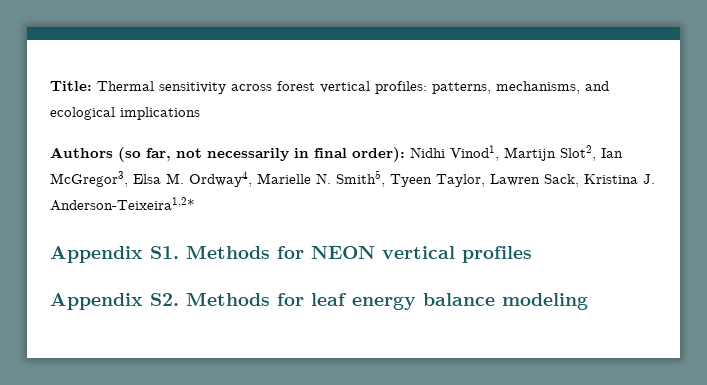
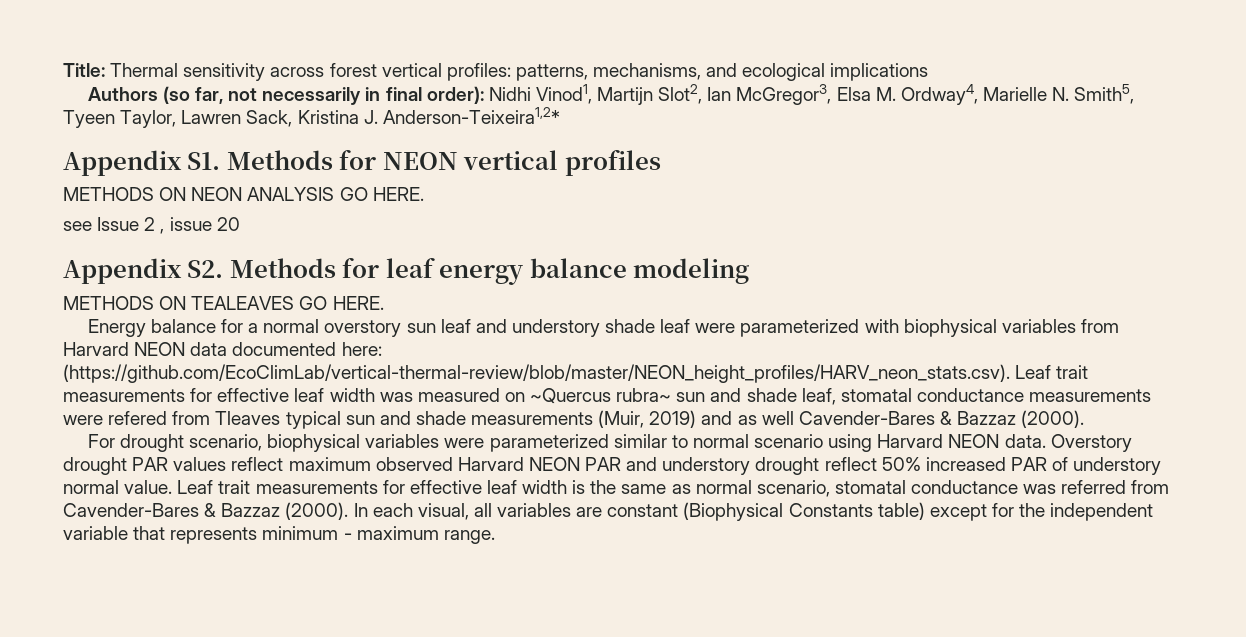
(532, 254) none -> [63,187,424,201] [63,217,240,234] // METHODS ON NEON ANALYSIS GO HERE. // see Issue 2 , issue 20
(588, 301) none -> [63,296,384,310] [87,319,1119,337] [63,342,382,356] [63,364,1089,383] [63,388,1152,405] [63,410,1085,429] [87,434,1132,452] [63,457,1162,475] [63,480,1170,497] [63,502,1154,521] [63,526,495,544] // METHODS ON TEALEAVES GO HERE. // Energy balance for a normal overstory sun leaf and understory shade leaf were parameterized with biophysical variables from Harvard NEON data documented here: (https://github.com/EcoClimLab/vertical-thermal-review/blob/master/NEON_height_profiles/HARV_neon_stats.csv). Leaf trait measurements for effective leaf width was measured on ~Quercus rubra~ sun and shade leaf, stomatal conductance measurements were refered from Tleaves typical sun and shade measurements (Muir, 2019) and as well Cavender-Bares & Bazzaz (2000). // For drought scenario, biophysical variables were parameterized similar to normal scenario using Harvard NEON data. Overstory drought PAR values reflect maximum observed Harvard NEON PAR and understory drought reflect 50% increased PAR of understory normal value. Leaf trait measurements for effective leaf width is the same as normal scenario, stomatal conductance was referred from Cavender-Bares & Bazzaz (2000). In each visual, all variables are constant (Biophysical Constants table) except for the independent variable that represents minimum - maximum range.

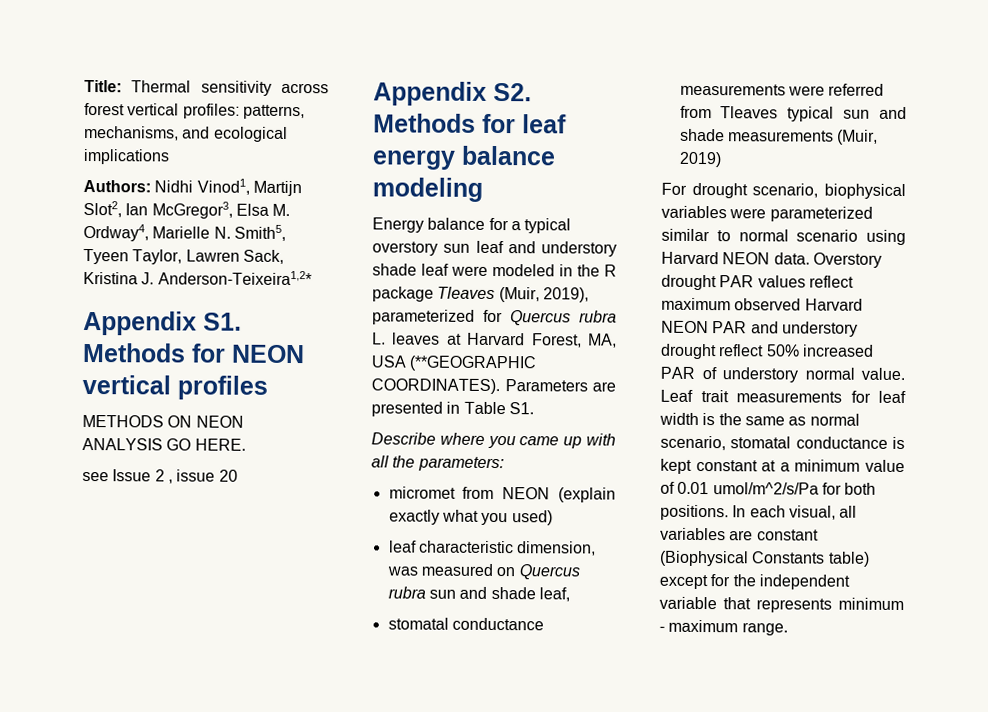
[87,86,484,105] Authors (so far, not necessarily in final order): -> [83,179,151,193] Authors:
[63,296,384,310] // METHODS ON TEALEAVES GO HERE. -> (483, 189) none
[263,319,320,333] normal -> [524,218,572,234] typical
[740,319,1119,337] [63,342,382,356] [63,364,1089,383] [63,388,375,402] parameterized with biophysical variables from Harvard NEON data documented here: (https://github.com/EcoClimLab/vertical-thermal-review/blob/master/NEON_height_profiles/HARV_neon_stats.csv). Leaf trait measurements for effective leaf width -> [492,263,617,277] [372,286,589,303] [372,309,617,326] [372,332,617,348] [371,355,537,372] [371,378,616,395] [371,401,534,417] [371,432,616,449] [371,455,504,472] [388,486,616,503] [388,509,553,526] [388,540,597,556] modeled in the R package Tleaves (Muir, 2019), parameterized for Quercus rubra L. leaves at Harvard Forest, MA, USA (**GEOGRAPHIC COORDINATES). Parameters are presented in Table S1. // Describe where you came up with all the parameters: // micromet from NEON (explain exactly what you used) // leaf characteristic dimension,
[530,388,672,404] ~Quercus rubra~ -> [518,564,580,580] [387,586,426,599] Quercus rubra
(836, 396) none -> (570, 594) //
[108,411,168,425] refered -> [828,83,885,96] referred
[701,410,1085,428] and as well Cavender-Bares & Bazzaz (2000). -> (721, 159) none
[409,480,482,494] effective -> (871, 396) none
[1023,480,1170,494] [63,502,349,520] was referred from Cavender-Bares & Bazzaz (2000). -> [892,436,905,450] [660,458,905,474] [660,481,877,495] [660,504,729,521] is kept constant at a minimum value of 0.01 umol/m^2/s/Pa for both positions.

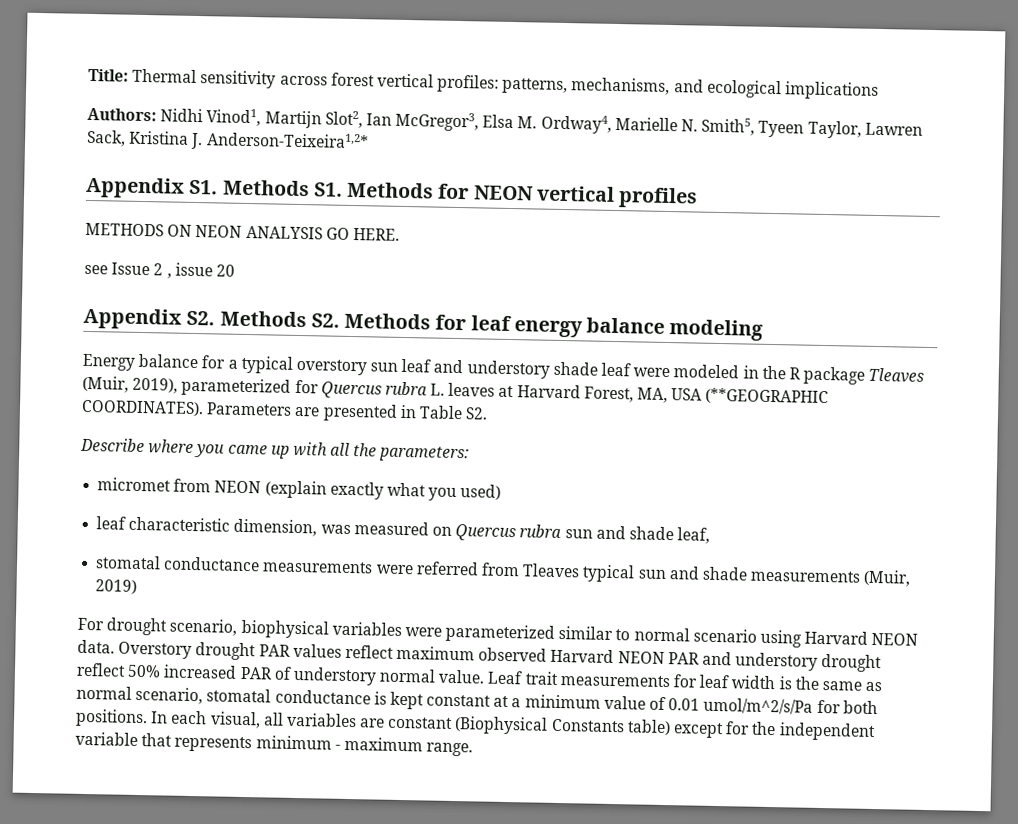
(186, 352) none -> [313,181,435,199] S1. Methods
(476, 123) none -> [310,312,432,330] S2. Methods
[508,402,534,415] S1. -> [465,407,489,420] S2.

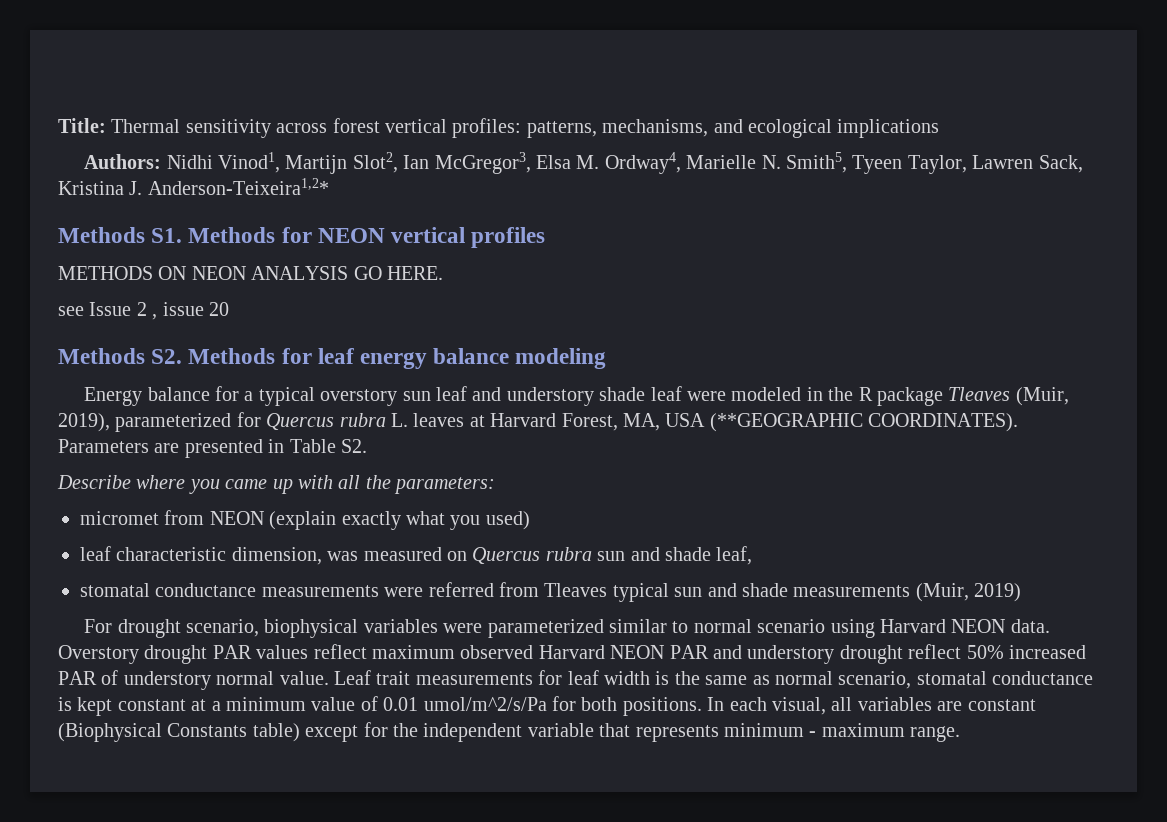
[86,176,219,199] Appendix S1. -> (329, 186) none
[83,307,216,330] Appendix S2. -> (230, 309) none

